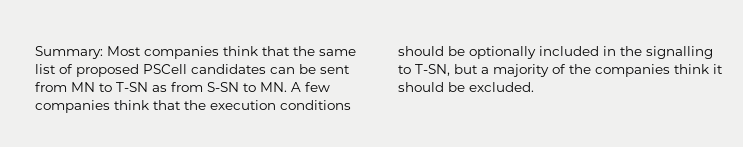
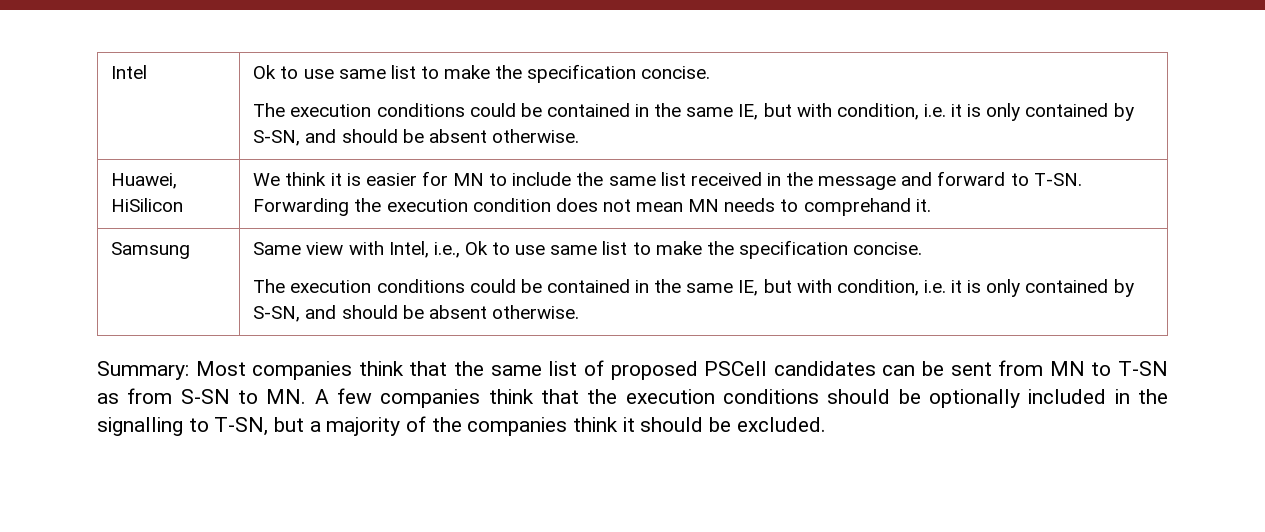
(35, 52) none -> [111,65,148,79] [253,64,711,83] [253,103,1134,121] [253,129,579,146] [111,173,178,189] [111,198,184,212] [253,171,1082,190] [253,198,931,216] [111,242,191,259] [253,240,923,259] [253,279,1134,297] [253,305,579,322] Intel | Ok to use same list to make the specification concise. // The execution conditions could be contained in the same IE, but with condition, i.e. it is only contained by S-SN, and should be absent otherwise. // Huawei, HiSilicon | We think it is easier for MN to include the same list received in the message and forward to T-SN. Forwarding the execution condition does not mean MN needs to comprehand it. // Samsung | Same view with Intel, i.e., Ok to use same list to make the specification concise. // The execution conditions could be contained in the same IE, but with condition, i.e. it is only contained by S-SN, and should be absent otherwise. //

